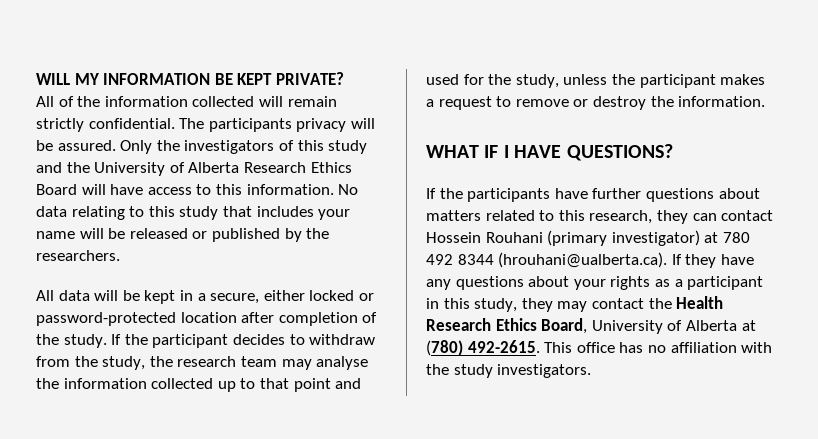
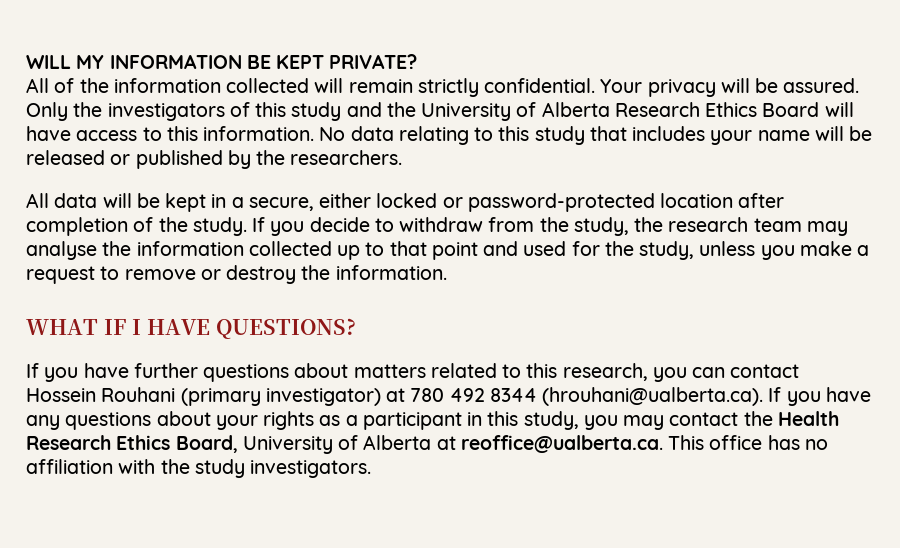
[179,118,292,132] The participants -> [600,79,643,93] Your
[124,334,285,348] the participant decides -> [270,217,370,236] you decide
[611,74,766,88] the participant makes -> [760,241,852,260] you make
[439,188,551,202] the participants -> [44,367,79,382] you
[656,210,688,224] they -> [652,367,687,382] you
[685,254,717,268] they -> [786,391,821,406] you
[521,298,553,312] they -> [583,415,618,430] you
[426,340,540,356] (780) 492-2615. -> [460,435,663,453] reoffice@ualberta.ca.

